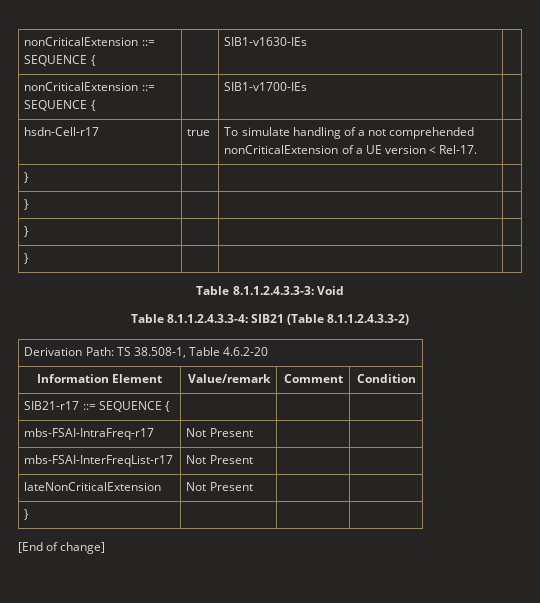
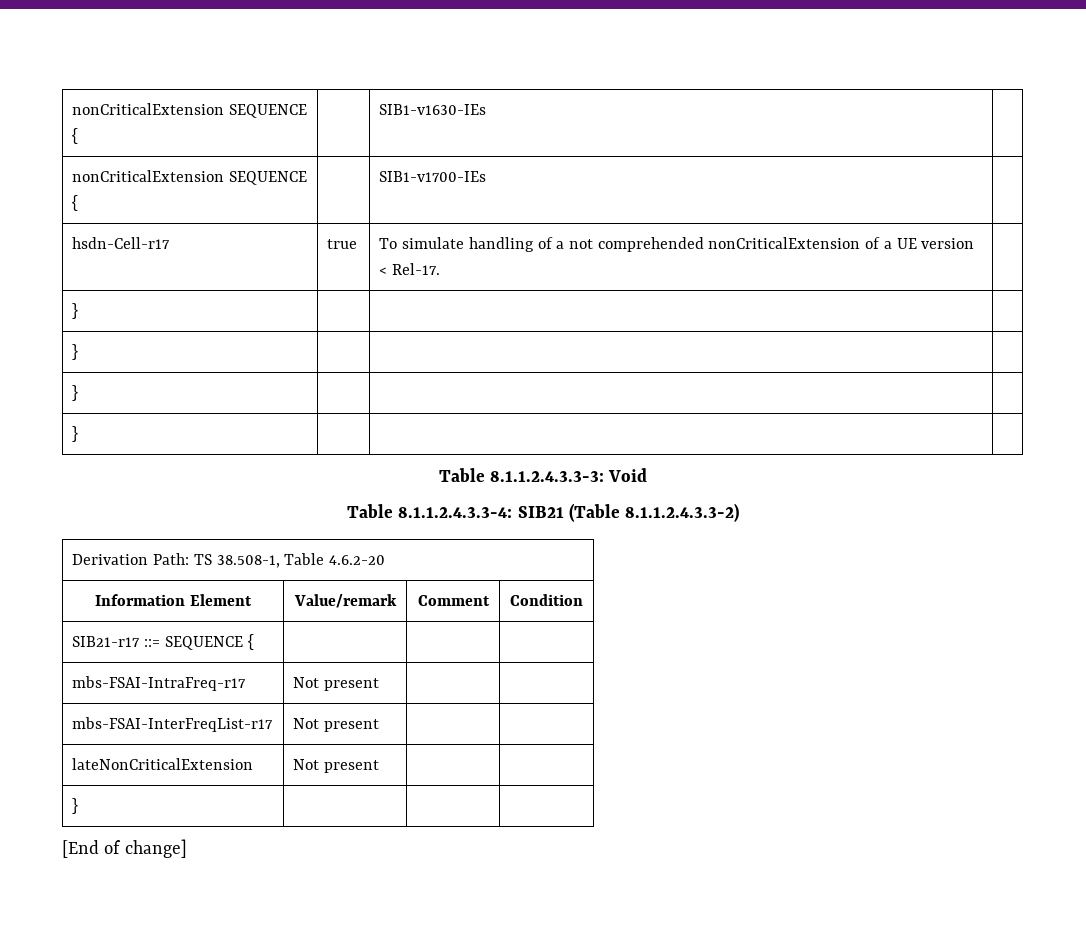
[24,37,155,46] nonCriticalExtension ::= -> [72,103,225,115] nonCriticalExtension
[141,85,155,91] ::= -> (225, 176) none
[209,428,253,437] Present -> [324,678,380,691] present
[209,455,253,464] Present -> [324,719,380,732] present
[209,482,253,491] Present -> [324,760,380,773] present

